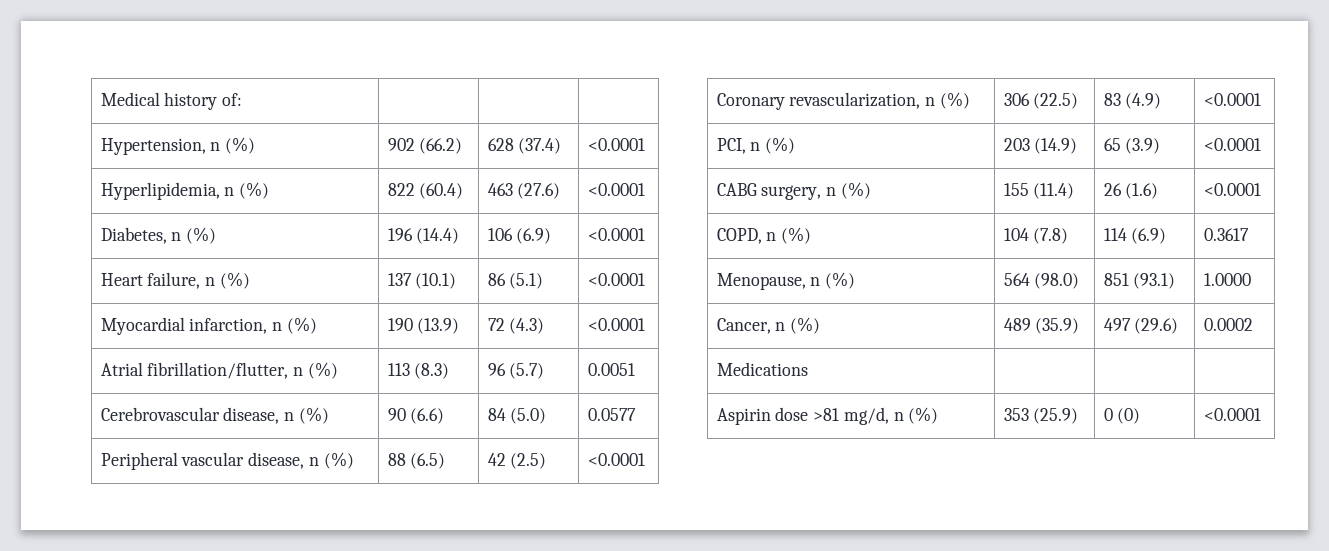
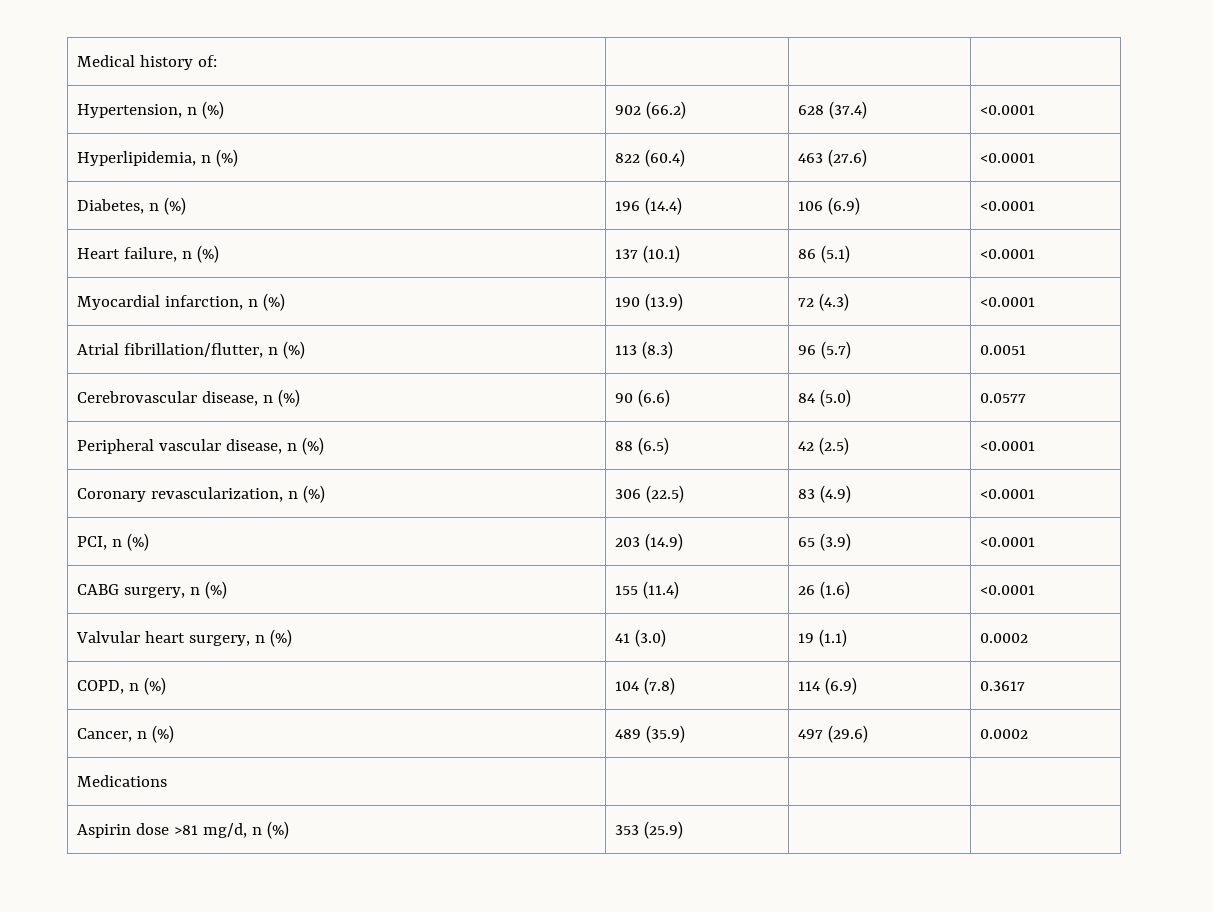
(1261, 189) none -> [76,629,293,647] [615,629,667,647] [798,629,848,647] [980,633,1029,643] // Valvular heart surgery, n (%) | 41 (3.0) | 19 (1.1) | 0.0002
[716,272,856,290] [1003,273,1080,289] [1103,273,1176,289] [1203,273,1251,286] // Menopause, n (%) | 564 (98.0) | 851 (93.1) | 1.0000 -> (1026, 686) none
[1103,408,1141,424] [1203,408,1261,421] 0 (0) | <0.0001 -> (684, 830) |

